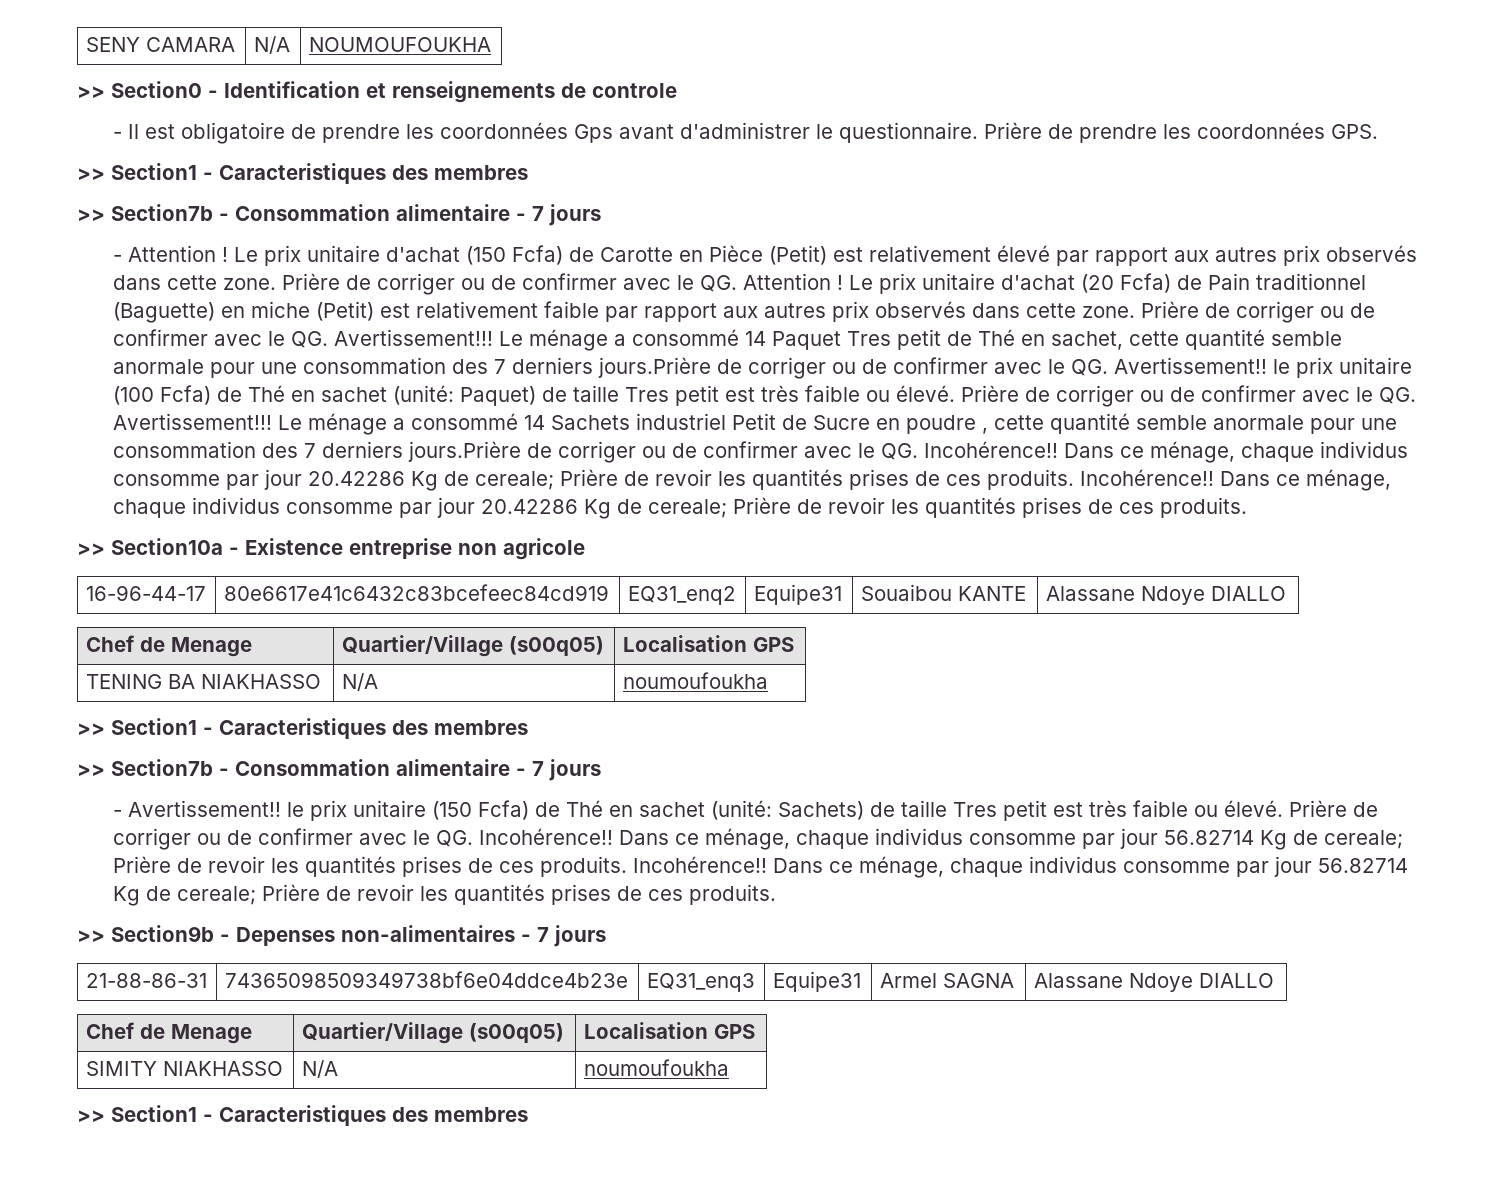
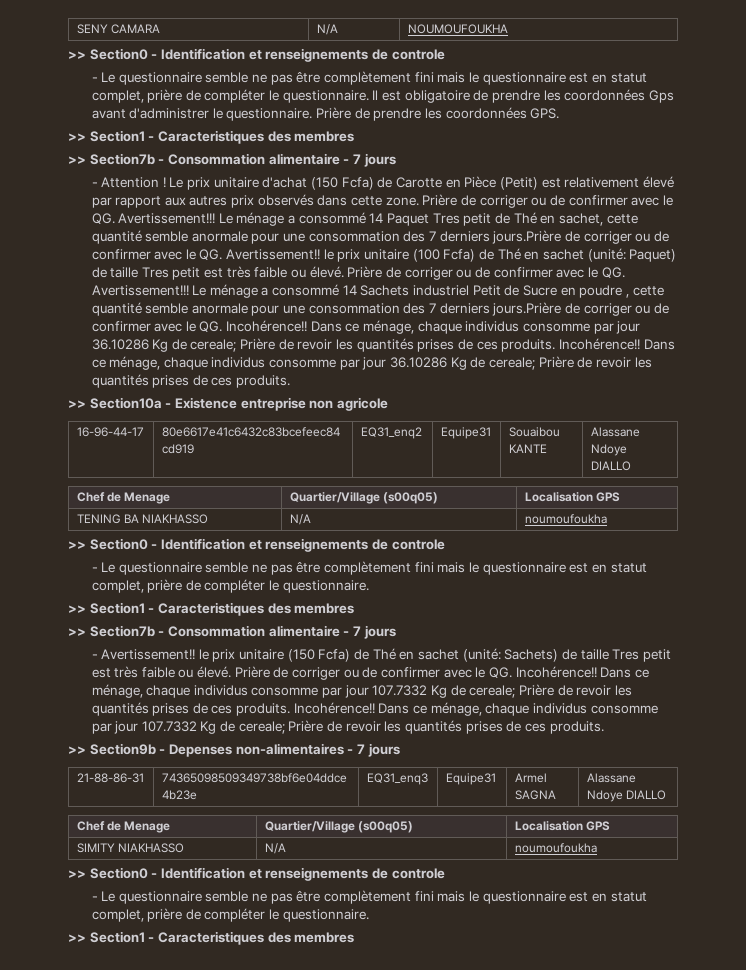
(122, 135) none -> [101,71,647,85] [91,89,369,103] Le questionnaire semble ne pas être complètement fini mais le questionnaire est en statut complet, prière de compléter le questionnaire.
[742,273,1366,294] [112,301,1375,323] [112,329,328,348] Attention ! Le prix unitaire d'achat (20 Fcfa) de Pain traditionnel (Baguette) en miche (Petit) est relativement faible par rapport aux autres prix observés dans cette zone. Prière de corriger ou de confirmer avec le QG. -> (115, 218) none
[307,471,405,486] 20.42286 -> [91,339,149,350] 36.10286
[480,499,578,514] 20.42286 -> [390,357,448,368] 36.10286
(768, 680) none -> [68,538,445,552] [91,561,647,575] [91,579,369,593] // >> Section0 - Identification et renseignements de controle // - Le questionnaire semble ne pas être complètement fini mais le questionnaire est en statut complet, prière de compléter le questionnaire.
[1163,830,1254,845] 56.82714 -> [372,685,428,696] 107.7332
[1317,858,1408,873] 56.82714 -> [141,721,197,732] 107.7332
(729, 1067) none -> [68,867,445,881] [91,890,647,904] [91,908,369,922] // >> Section0 - Identification et renseignements de controle // - Le questionnaire semble ne pas être complètement fini mais le questionnaire est en statut complet, prière de compléter le questionnaire.

